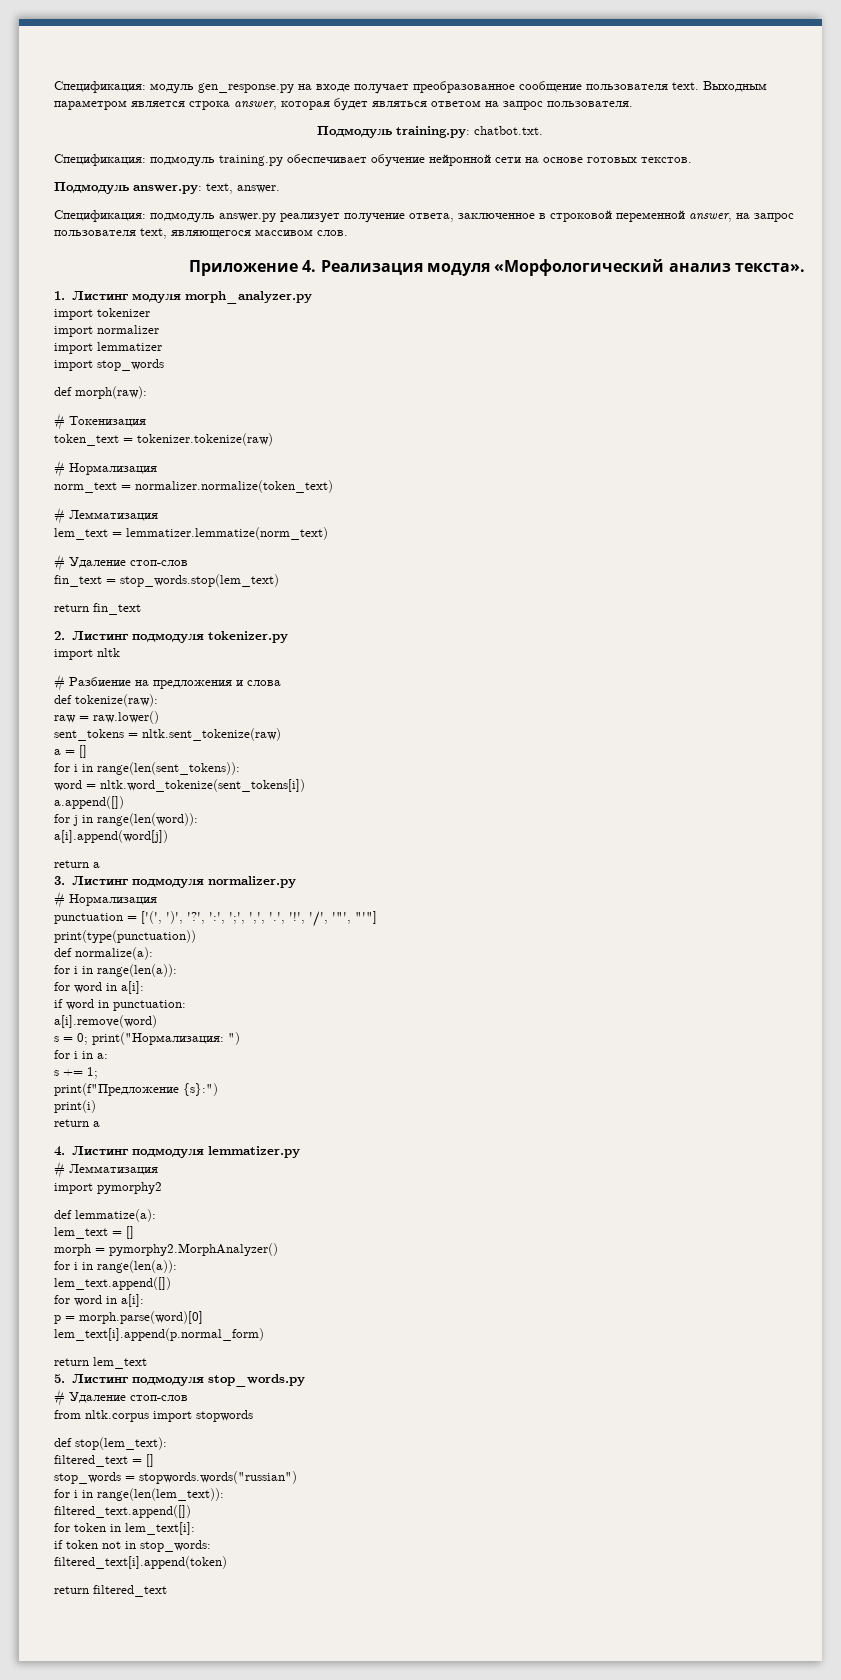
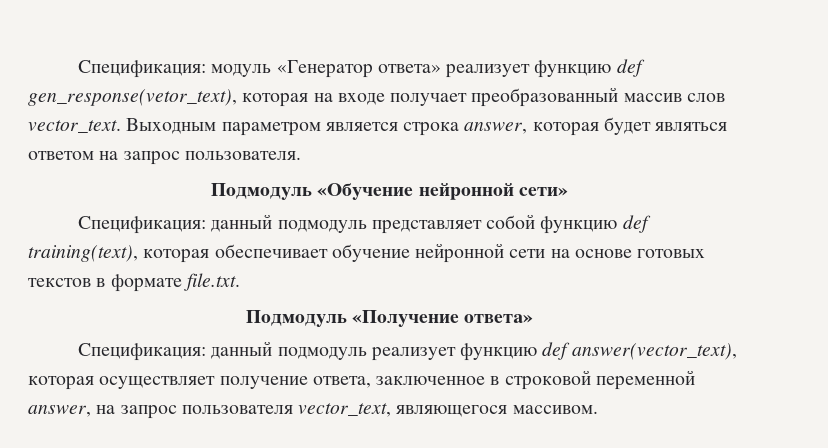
[198,81,699,94] gen_response.py на входе получает преобразованное сообщение пользователя text. -> [276,59,645,78] [28,87,725,107] [28,120,121,133] «Генератор ответа» реализует функцию def gen_response(vetor_text), которая на входе получает преобразованный массив слов vector_text.
[395,126,543,138] [54,154,283,167] training.py: chatbot.txt. // Спецификация: подмодуль training.py -> [317,183,568,200] [77,214,651,234] [28,245,210,263] «Обучение нейронной сети» // Спецификация: данный подмодуль представляет собой функцию def training(text), которая
[641,157,692,163] [54,182,280,194] [54,210,340,223] текстов. // Подмодуль answer.py: text, answer. // Спецификация: подмодуль answer.py реализует -> [28,273,240,292] [245,310,534,327] [77,341,737,361] [28,376,216,390] текстов в формате file.txt. // Подмодуль «Получение ответа» // Спецификация: данный подмодуль реализует функцию def answer(vector_text), которая осуществляет
[140,228,348,239] [189,259,806,276] [54,291,312,304] [54,308,150,320] [54,325,159,337] [54,342,162,354] [54,359,164,371] [54,386,147,399] [54,413,146,430] [54,433,273,446] [54,460,157,477] [54,480,333,493] [54,507,158,524] [54,527,328,540] [54,554,188,571] [54,574,279,587] [54,603,141,615] [54,631,288,643] [54,648,120,660] [54,674,281,691] [54,694,158,707] [54,711,159,724] [54,728,281,741] [54,745,87,758] [54,762,240,775] [54,779,305,792] [54,796,124,809] [54,813,198,826] [54,830,168,843] [54,860,100,868] [54,876,296,888] [54,891,157,908] [54,911,377,927] [54,930,196,943] [54,947,153,960] [54,964,177,977] [54,981,144,994] [54,999,186,1011] [54,1015,157,1028] [54,1032,240,1045] [54,1050,108,1059] [54,1067,98,1079] [54,1083,218,1096] [54,1100,96,1113] [54,1119,100,1127] [54,1146,300,1158] [54,1161,158,1178] [54,1182,162,1194] [54,1209,156,1222] [54,1226,134,1239] [54,1243,278,1256] [54,1260,177,1273] [54,1277,171,1290] [54,1294,144,1307] [54,1311,203,1324] [54,1328,264,1341] [54,1357,147,1369] [54,1374,305,1387] [54,1389,188,1406] [54,1410,253,1422] [54,1437,167,1450] [54,1454,154,1467] [54,1471,297,1484] [54,1488,224,1501] [54,1505,191,1518] [54,1522,195,1535] [54,1540,211,1552] [54,1556,227,1569] [54,1585,167,1597] text, являющегося массивом слов. // Приложение 4. Реализация модуля «Морфологический анализ текста». // 1. Листинг модуля morph_analyzer.py // import tokenizer // import normalizer // import lemmatizer // import stop_words // def morph(raw): // # Токенизация // token_text = tokenizer.tokenize(raw) // # Нормализация // norm_text = normalizer.normalize(token_text) // # Лемматизация // lem_text = lemmatizer.lemmatize(norm_text) // # Удаление стоп-слов // fin_text = stop_words.stop(lem_text) // return fin_text // 2. Листинг подмодуля tokenizer.py // import nltk // # Разбиение на предложения и слова // def tokenize(raw): // raw = raw.lower() // sent_tokens = nltk.sent_tokenize(raw) // a = [] // for i in range(len(sent_tokens)): // word = nltk.word_tokenize(sent_tokens[i]) // a.append([]) // for j in range(len(word)): // a[i].append(word[j]) // return a // 3. Листинг подмодуля normalizer.py // # Нормализация // punctuation = ['(', ')', '?', ':', ';', ',', '.', '!', '/', '"', "'"] // print(type(punctuation)) // def normalize(a): // for i in range(len(a)): // for word in a[i]: // if word in punctuation: // a[i].remove(word) // s = 0; print("Нормализация: ") // for i in a: // s += 1; // print(f"Предложение {s}:") // print(i) // return a // 4. Листинг подмодуля lemmatizer.py // # Лемматизация // import pymorphy2 // def lemmatize(a): // lem_text = [] // morph = pymorphy2.MorphAnalyzer() // for i in range(len(a)): // lem_text.append([]) // for word in a[i]: // p = morph.parse(word)[0] // lem_text[i].append(p.normal_form) // return lem_text // 5. Листинг подмодуля stop_words.py // # Удаление стоп-слов // from nltk.corpus import stopwords // def stop(lem_text): // filtered_text = [] // stop_words = stopwords.words("russian") // for i in range(len(lem_text)): // filtered_text.append([]) // for token in lem_text[i]: // if token not in stop_words: // filtered_text[i].append(token) // return filtered_text -> [298,403,598,417] vector_text, являющегося массивом.

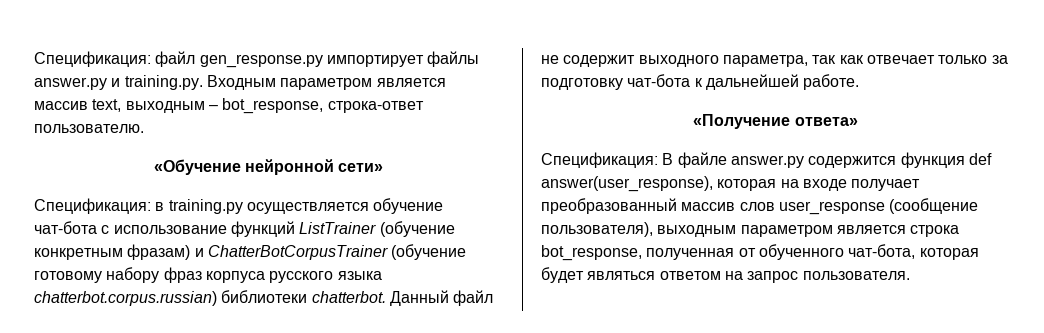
[77,59,645,78] [28,89,237,106] Спецификация: модуль «Генератор ответа» реализует функцию def gen_response(vetor_text), -> [34,51,480,68] [34,75,446,90] [34,98,424,114] [34,124,144,133] [153,159,384,175] [34,198,444,214] [34,221,455,237] [34,244,467,260] [34,267,382,283] [34,290,494,306] [541,55,1008,67] [541,74,860,90] [693,114,858,129] [541,152,992,168] [541,176,713,192] Спецификация: файл gen_response.py импортирует файлы answer.py и training.py. Входным параметром является массив text, выходным – bot_response, строка-ответ пользователю. // «Обучение нейронной сети» // Спецификация: в training.py осуществляется обучение чат-бота с использование функций ListTrainer (обучение конкретным фразам) и ChatterBotCorpusTrainer (обучение готовому набору фраз корпуса русского языка chatterbot.corpus.russian) библиотеки chatterbot. Данный файл не содержит выходного параметра, так как отвечает только за подготовку чат-бота к дальнейшей работе. // «Получение ответа» // Спецификация: В файле answer.py содержится функция def answer(user_response),
[28,118,528,136] vector_text. Выходным параметром является строка answer, -> [778,198,979,215] [541,222,960,237] [541,244,916,261] user_response (сообщение пользователя), выходным параметром является строка bot_response, полученная от обученного чат-бота,
[211,183,568,200] [77,214,651,234] [28,243,706,263] [28,273,240,292] [245,310,534,327] [77,341,737,361] [28,370,695,390] [28,403,598,419] // Подмодуль «Обучение нейронной сети» // Спецификация: данный подмодуль представляет собой функцию def training(text), которая обеспечивает обучение нейронной сети на основе готовых текстов в формате file.txt. // Подмодуль «Получение ответа» // Спецификация: данный подмодуль реализует функцию def answer(vector_text), которая осуществляет получение ответа, заключенное в строковой переменной answer, на запрос пользователя vector_text, являющегося массивом. -> (910, 275) none

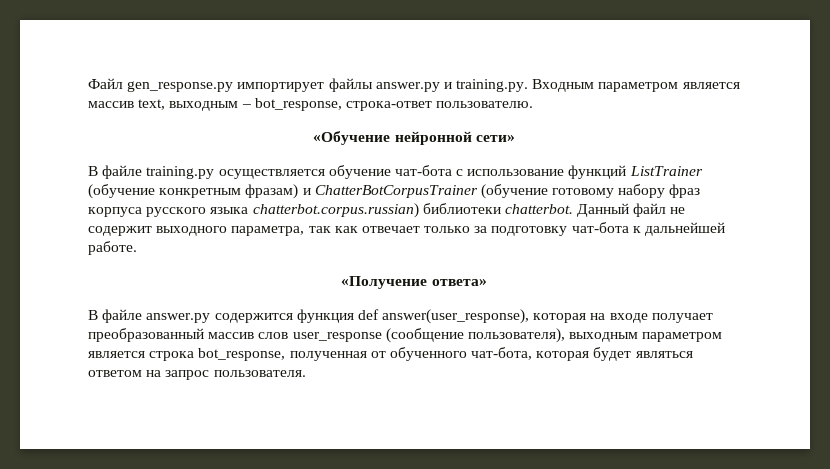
[34,51,196,67] Спецификация: файл -> [88,78,123,89] Файл
[34,198,165,214] Спецификация: в -> [88,165,143,179] В файле
[541,152,658,168] Спецификация: -> (487, 282) none

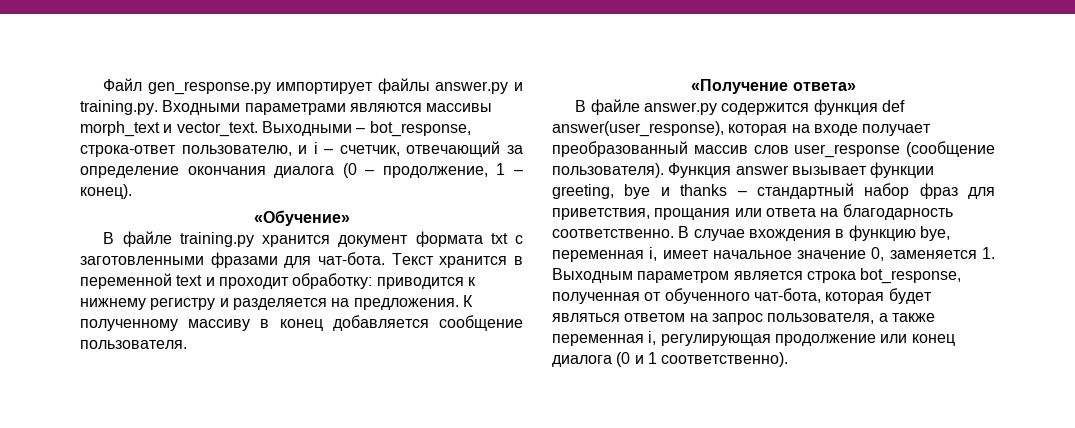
[532,79,740,92] [88,98,534,111] [313,131,515,145] [88,165,703,179] [88,184,701,199] [88,203,686,218] [88,222,726,236] [88,241,137,255] Входным параметром является массив text, выходным – bot_response, строка-ответ пользователю. // «Обучение нейронной сети» // В файле training.py осуществляется обучение чат-бота с использование функций ListTrainer (обучение конкретным фразам) и ChatterBotCorpusTrainer (обучение готовому набору фраз корпуса русского языка chatterbot.corpus.russian) библиотеки chatterbot. Данный файл не содержит выходного параметра, так как отвечает только за подготовку чат-бота к дальнейшей работе. -> [162,100,493,115] [80,121,471,137] [80,141,523,157] [80,163,523,178] [80,184,132,199] [253,210,350,226] [103,231,523,247] [80,252,524,268] [80,273,476,289] [80,295,473,310] [80,315,523,331] [80,340,187,349] Входными параметрами являются массивы morph_text и vector_text. Выходными – bot_response, строка-ответ пользователю, и i – счетчик, отвечающий за определение окончания диалога (0 – продолжение, 1 – конец). // «Обучение» // В файле training.py хранится документ формата txt с заготовленными фразами для чат-бота. Текст хранится в переменной text и проходит обработку: приводится к нижнему регистру и разделяется на предложения. К полученному массиву в конец добавляется сообщение пользователя.
[467,328,639,343] пользователя), выходным -> [552,162,935,178] [552,183,995,199] [552,204,953,220] [552,225,950,241] [552,247,995,262] [552,268,633,283] пользователя). Функция answer вызывает функции greeting, bye и thanks – стандартный набор фраз для приветствия, прощания или ответа на благодарность соответственно. В случае вхождения в функцию bye, переменная i, имеет начальное значение 0, заменяется 1. Выходным
[213,370,306,377] пользователя. -> [767,313,935,324] [552,331,955,346] [552,352,789,367] пользователя, а также переменная i, регулирующая продолжение или конец диалога (0 и 1 соответственно).

